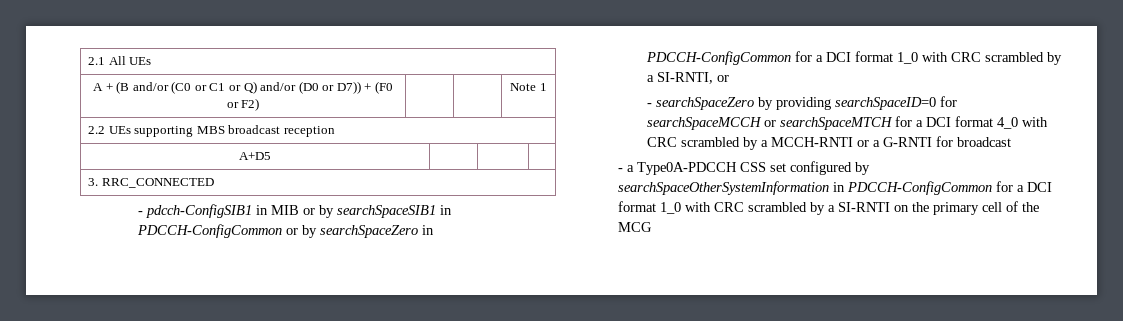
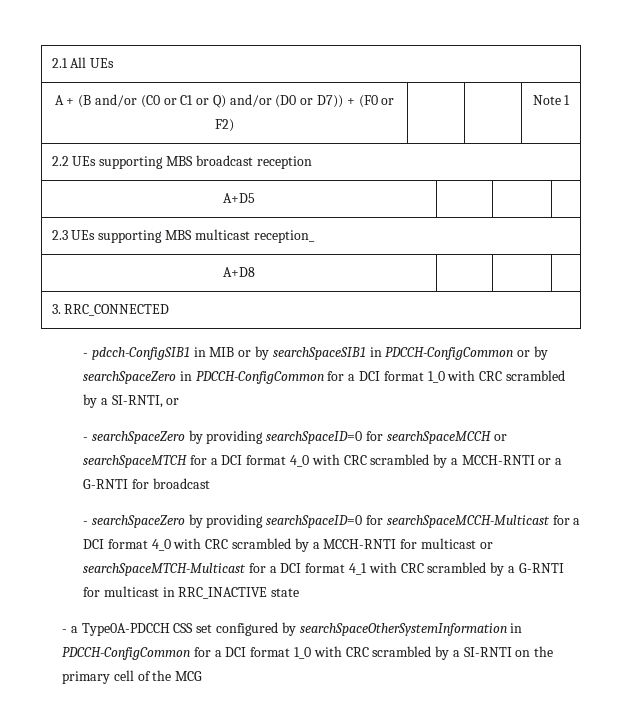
(271, 156) none -> [51,229,315,243] [223,267,255,277] // 2.3 UEs supporting MBS multicast reception_ // A+D8 | | |
(1011, 142) none -> [83,514,581,528] [83,538,493,552] [83,562,564,576] [83,586,300,599] // - searchSpaceZero by providing searchSpaceID=0 for searchSpaceMCCH-Multicast for a DCI format 4_0 with CRC scrambled by a MCCH-RNTI for multicast or searchSpaceMTCH-Multicast for a DCI format 4_1 with CRC scrambled by a G-RNTI for multicast in RRC_INACTIVE state

